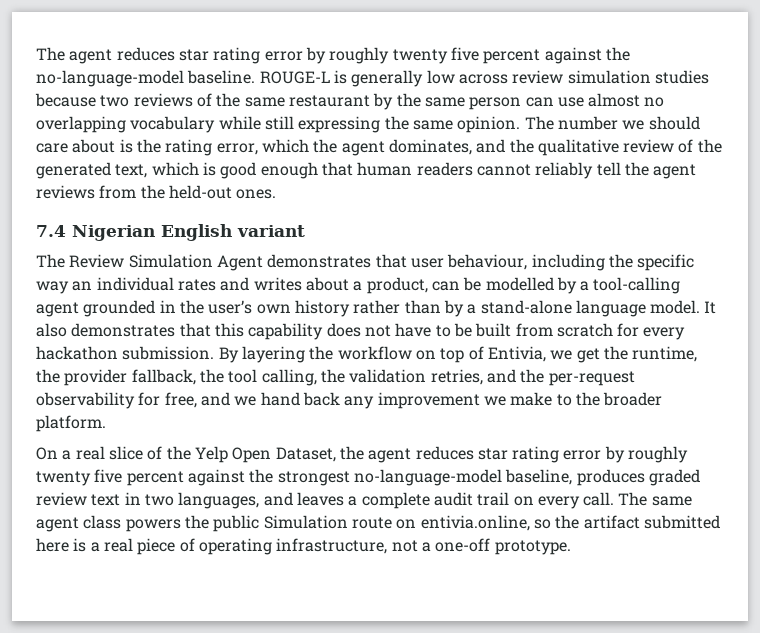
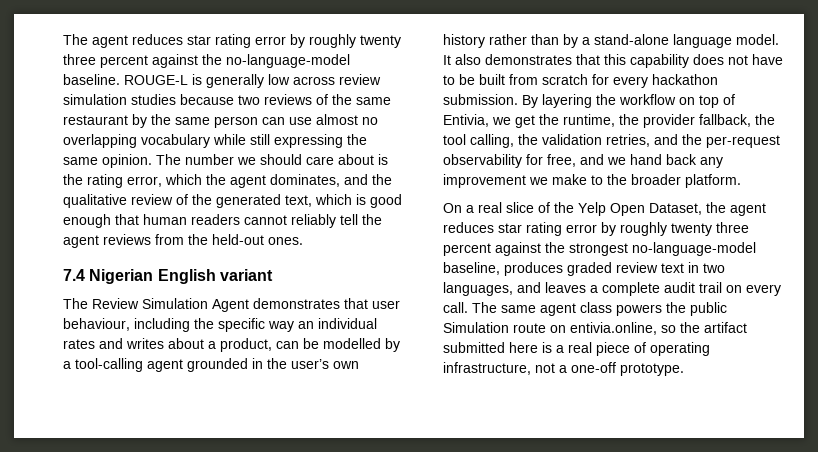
[450,47,479,61] five -> [63,54,96,65] three
[94,469,123,483] five -> [716,222,749,233] three

